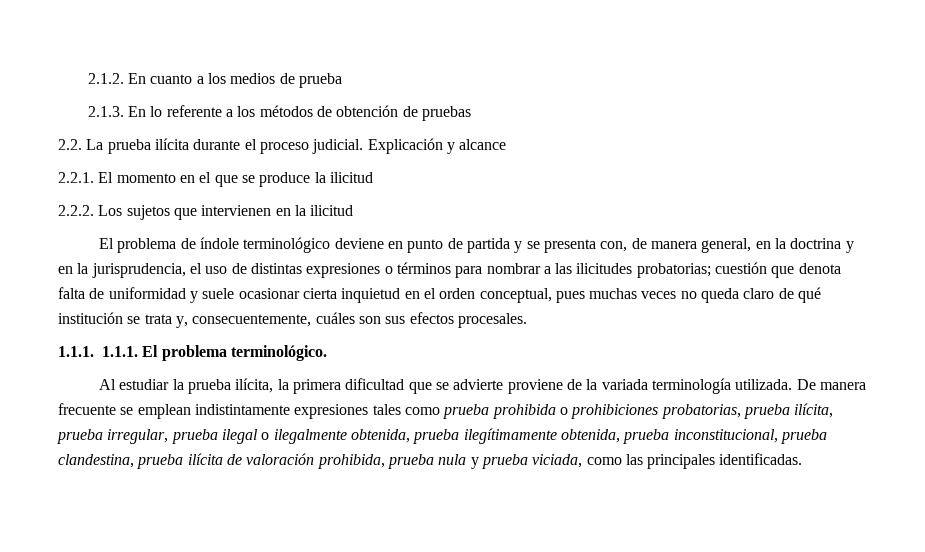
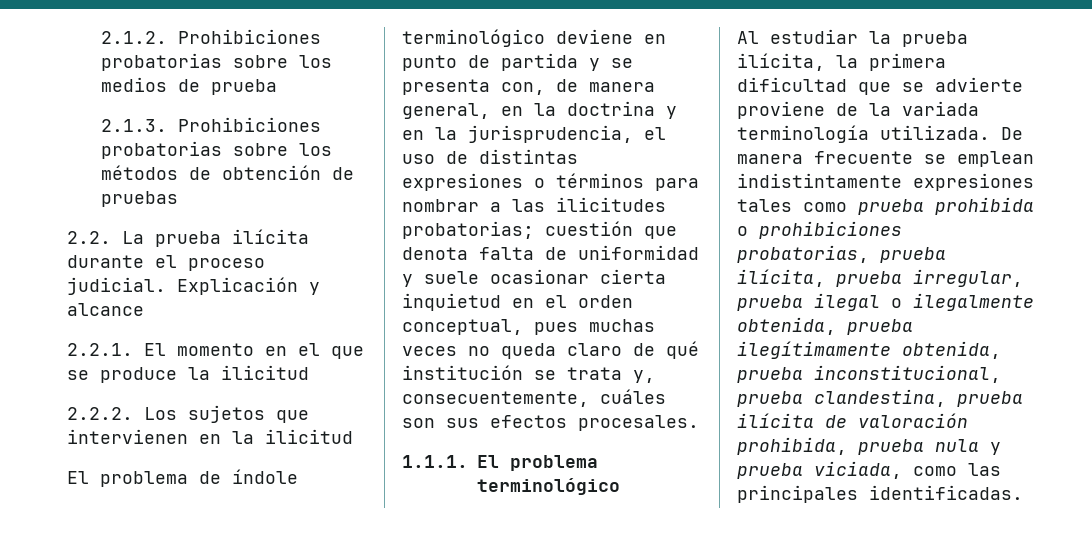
[128,73,204,84] En cuanto a -> [177,29,321,44] [100,53,288,71] Prohibiciones probatorias sobre
[128,105,234,117] En lo referente a -> [177,117,321,132] [100,141,288,159] Prohibiciones probatorias sobre
[102,345,327,361] 1.1.1. El problema terminológico. -> [477,455,598,471] [477,478,620,495] El problema terminológico

